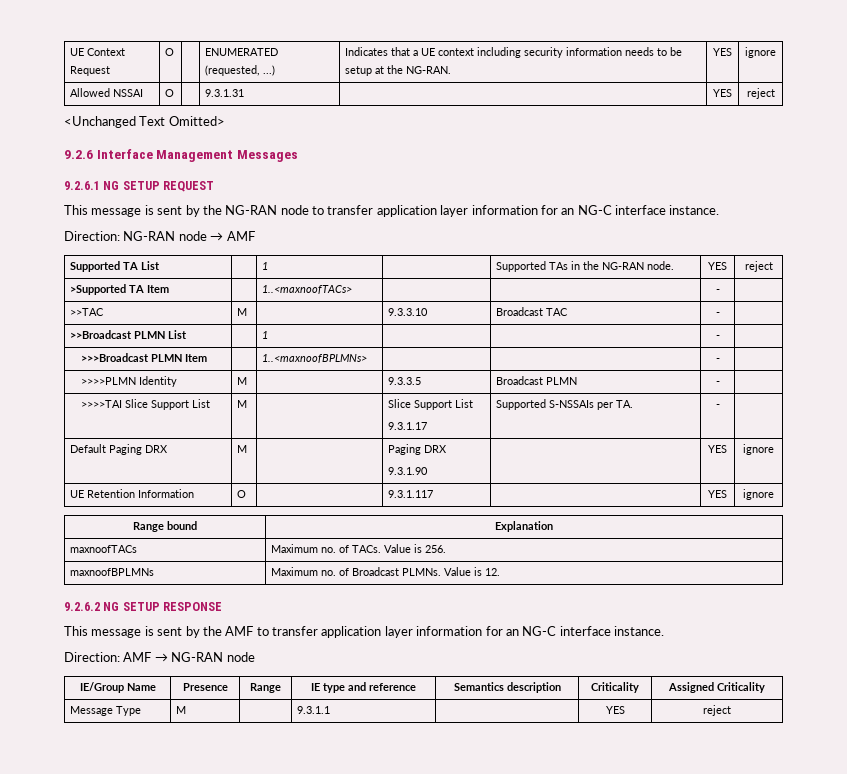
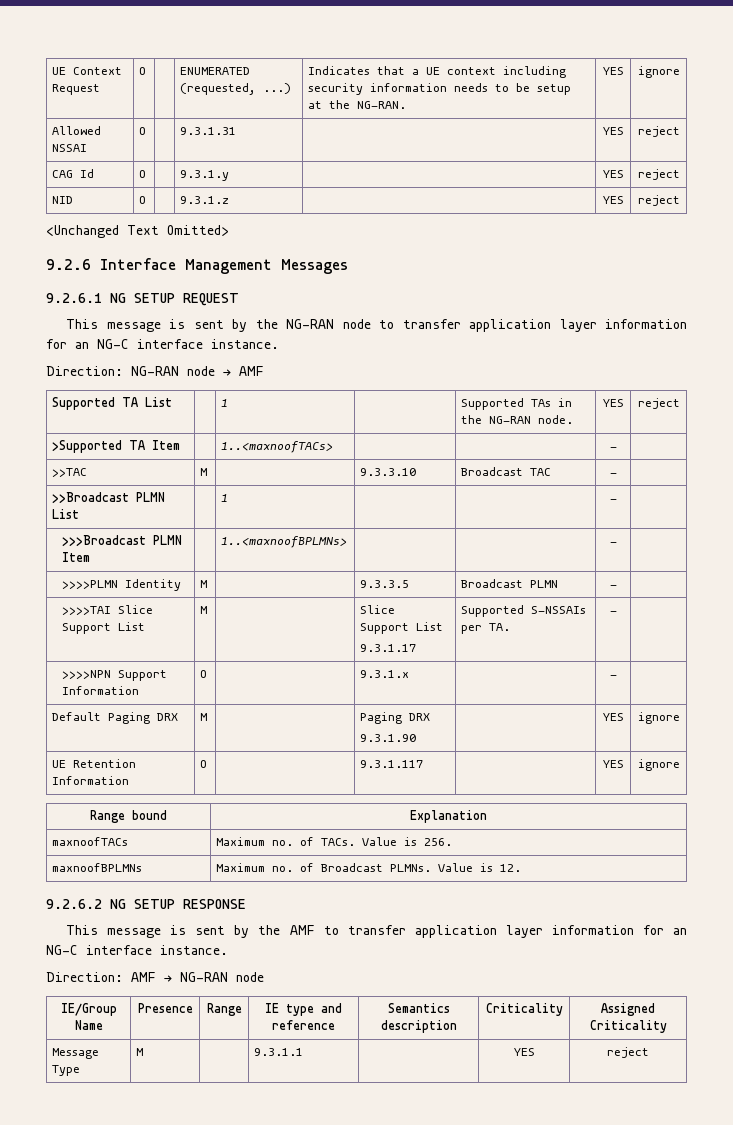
(775, 93) none -> [52,169,95,178] [139,170,147,178] [180,170,230,181] [602,170,624,178] [637,169,680,180] [52,196,74,204] [139,196,147,204] [180,196,230,204] [602,196,624,204] [637,195,680,206] // CAG Id | O | | 9.3.1.y | | YES | reject // NID | O | | 9.3.1.z | | YES | reject
(720, 406) none -> [61,670,167,681] [61,686,139,695] [200,670,208,678] [360,670,410,678] [609,675,617,678] // >>>>NPN Support Information | O | | 9.3.1.x | | - |

